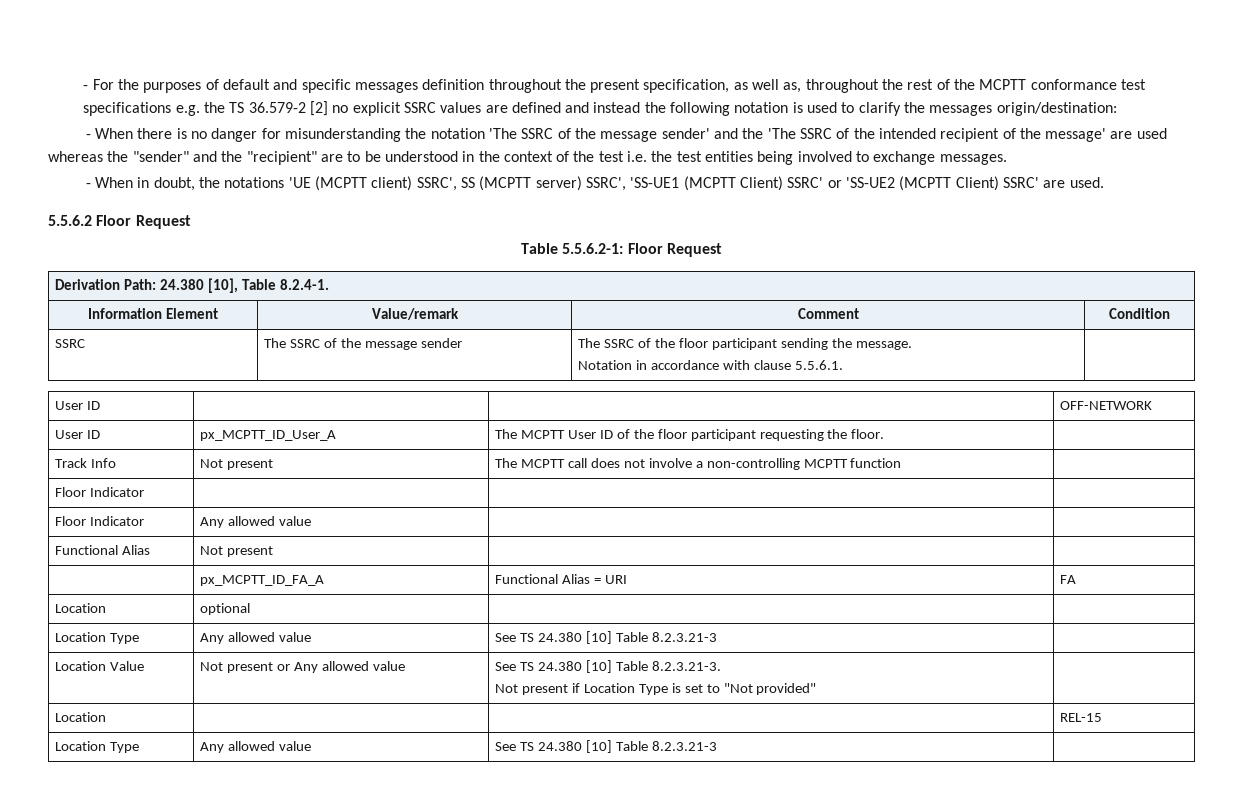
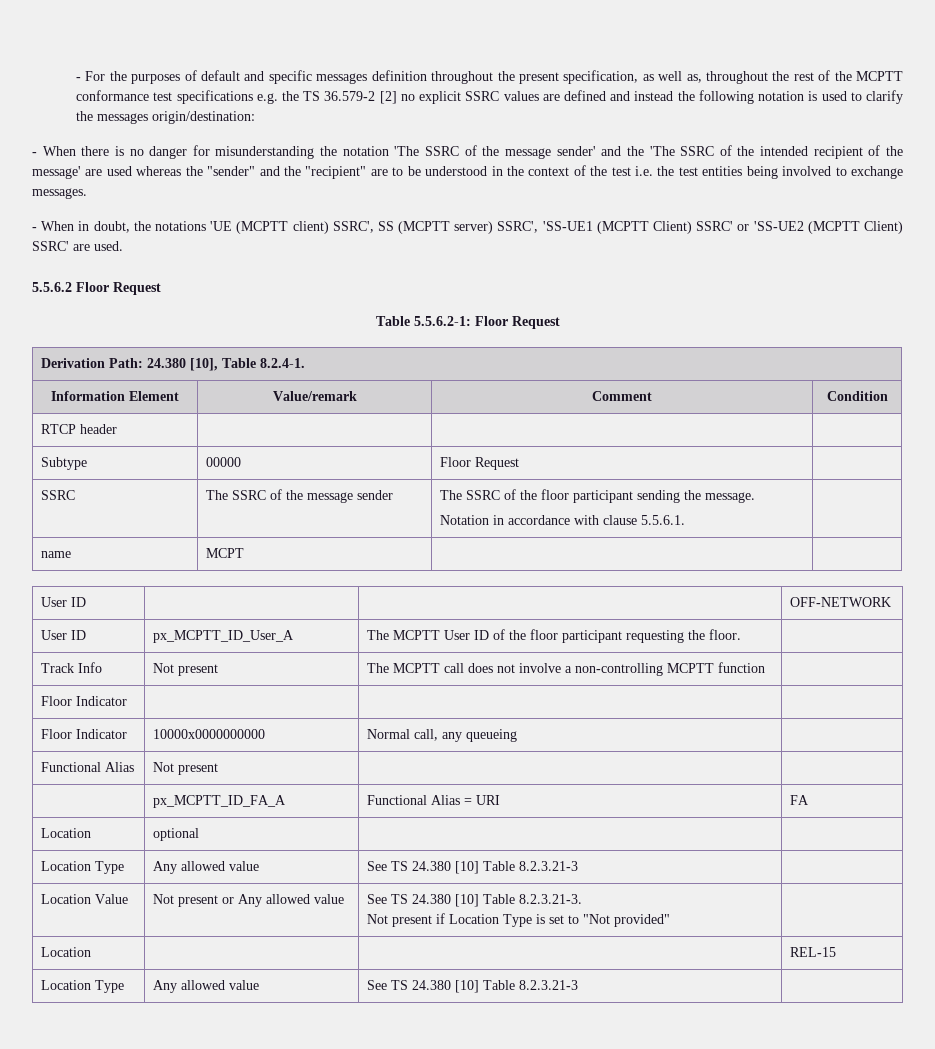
(1170, 313) none -> [41,424,118,434] [41,457,88,470] [206,457,242,467] [440,457,520,470] // RTCP header | | | // Subtype | 00000 | Floor Request |
(843, 365) none -> [41,551,72,558] [206,548,245,558] // name | MCPT | |
[200,516,312,528] Any allowed value | -> [153,729,266,739] [367,729,518,742] 10000x0000000000 | Normal call, any queueing

